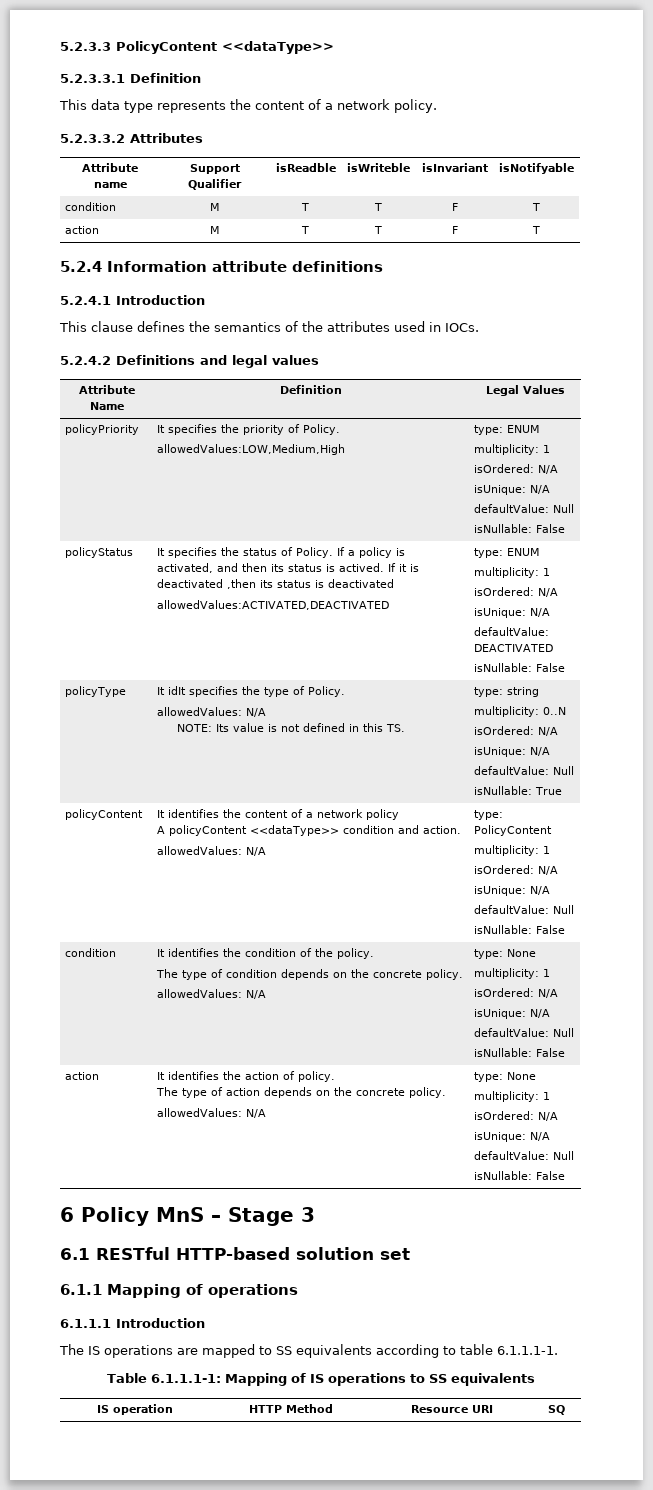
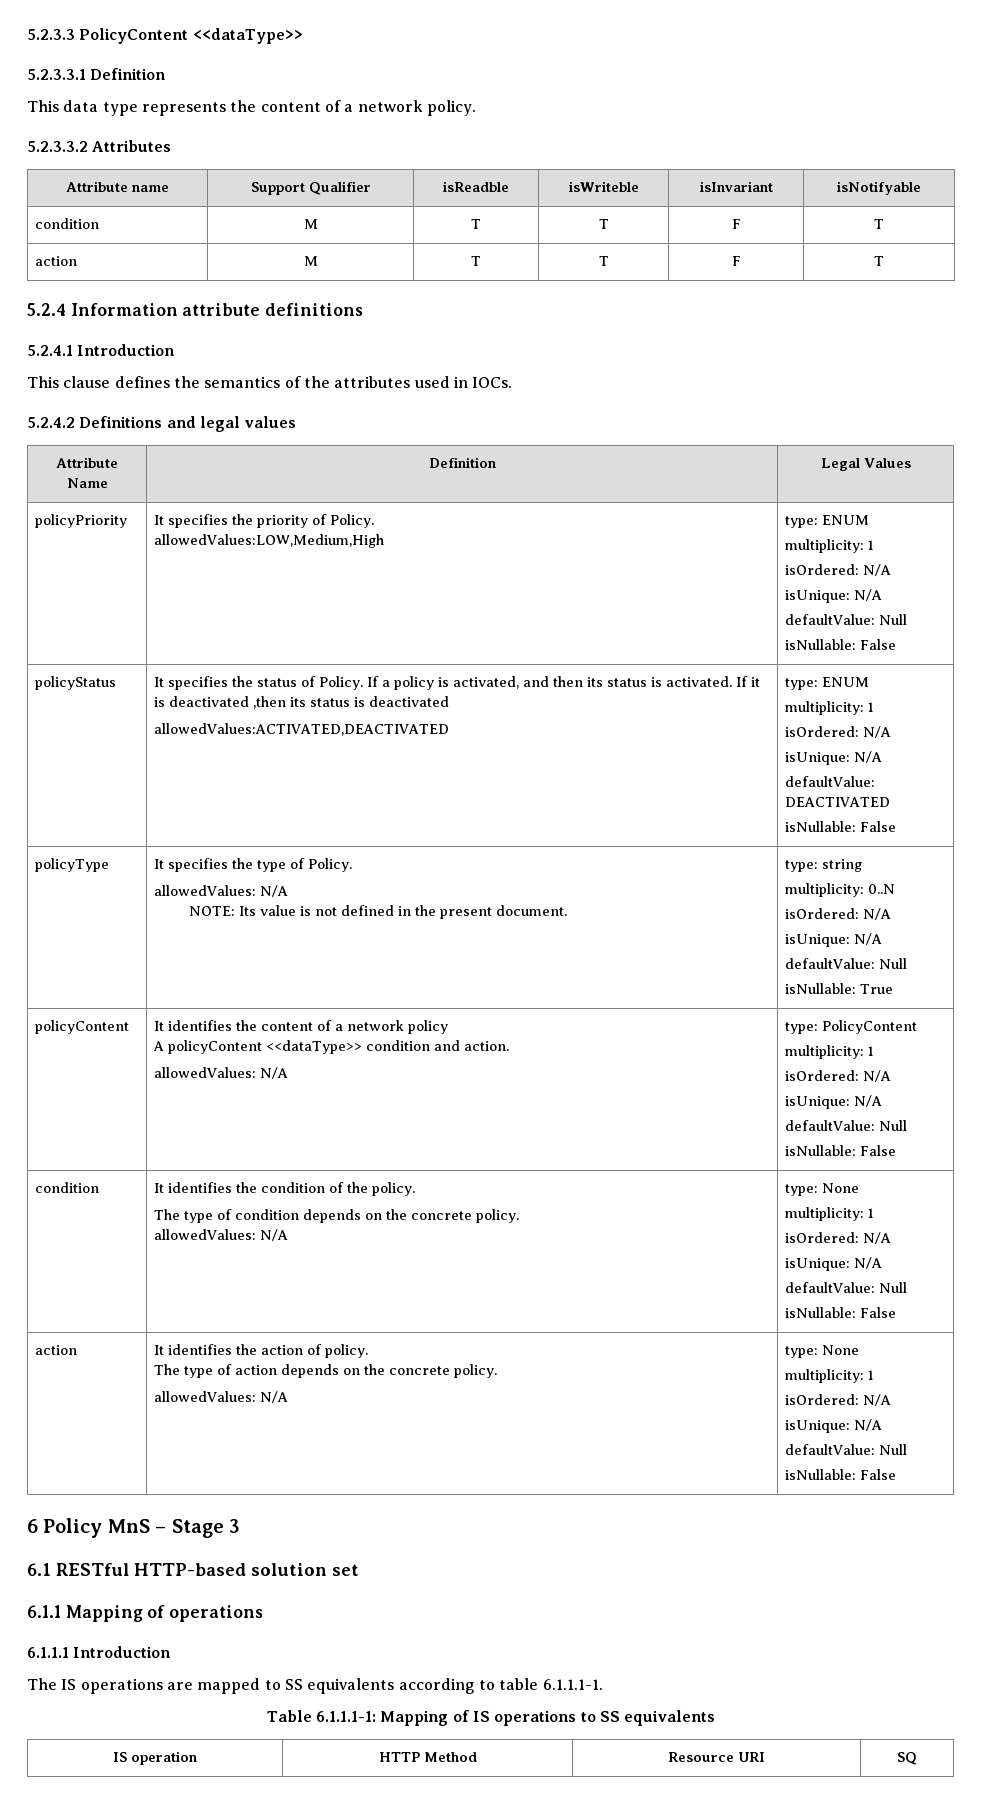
[339,563,385,572] actived. -> [666,676,733,687] activated.
[168,686,187,695] idIt -> (165, 864) none
[362,723,405,732] this TS. -> [414,905,567,919] the present document.

